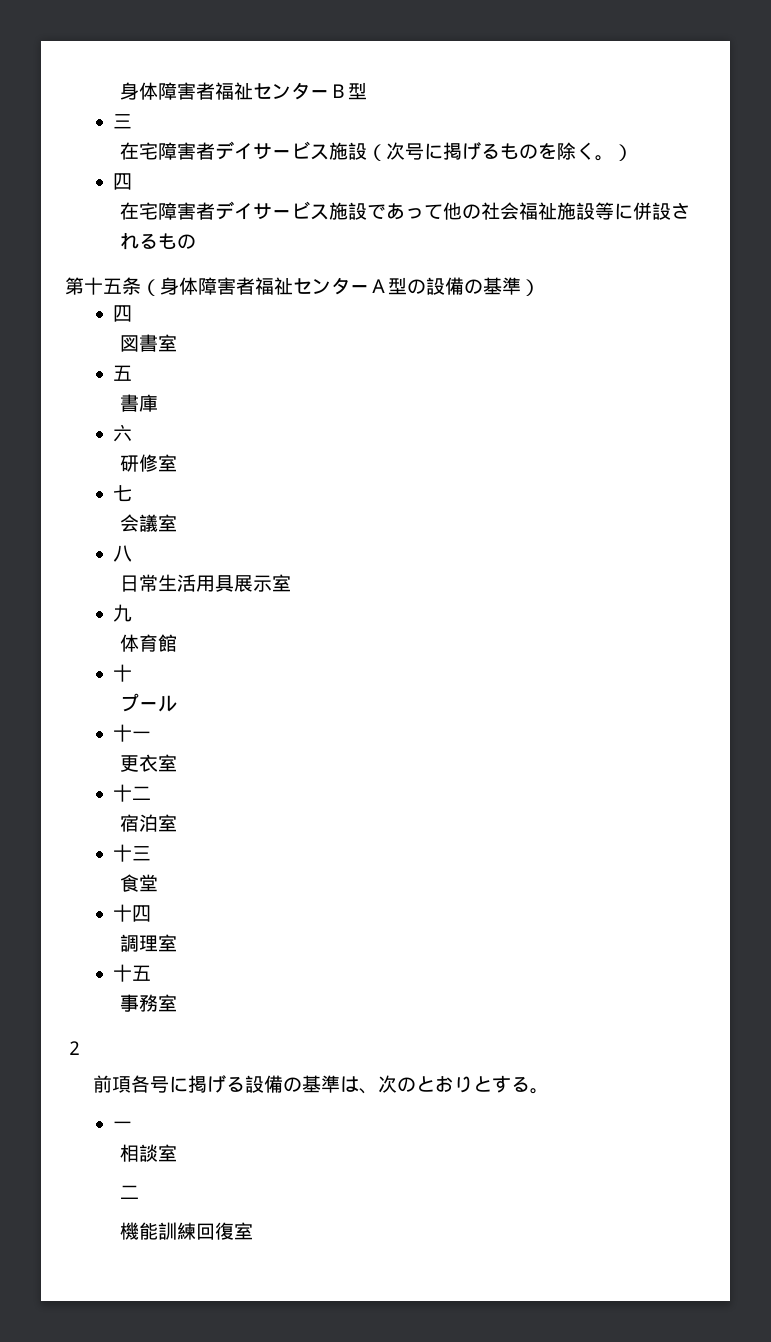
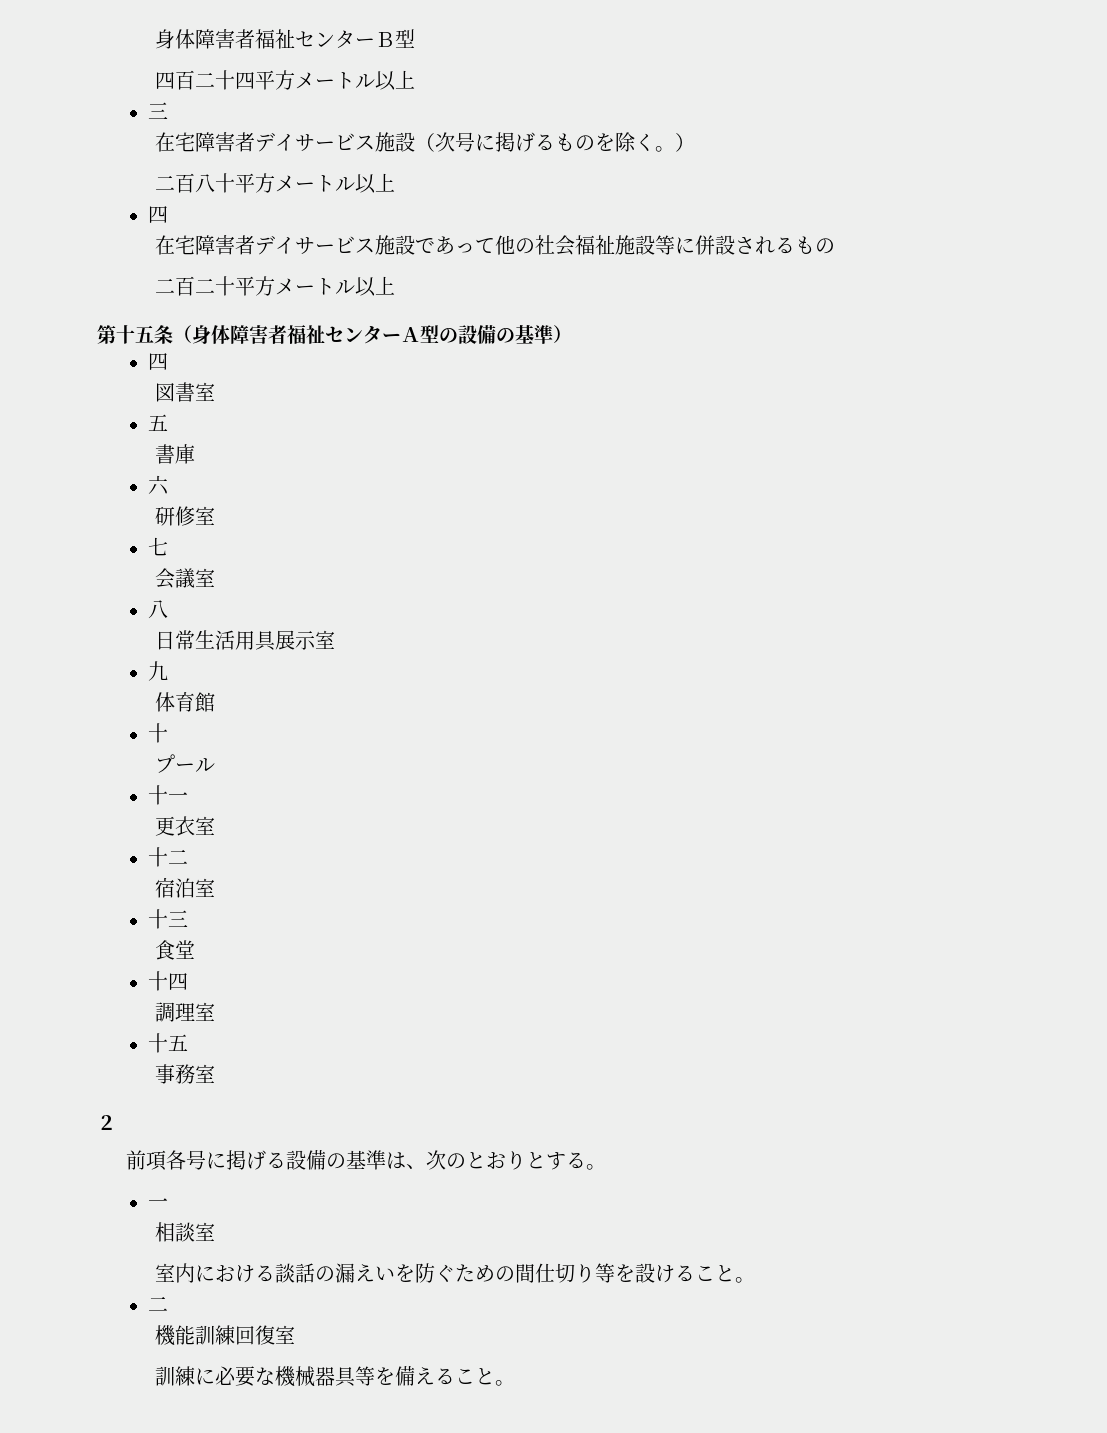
(368, 91) none -> [154,70,415,91] // 四百二十四平方メートル以上
(634, 152) none -> [154,173,395,194] // 二百八十平方メートル以上
(197, 241) none -> [154,276,395,297] // 二百二十平方メートル以上
[120,1185,140,1199] [120,1222,254,1240] 二 // 機能訓練回復室 -> [154,1263,755,1283] [147,1296,168,1312] [154,1325,295,1346] [154,1366,515,1387] 室内における談話の漏えいを防ぐための間仕切り等を設けること。 // 二 // 機能訓練回復室 // 訓練に必要な機械器具等を備えること。

